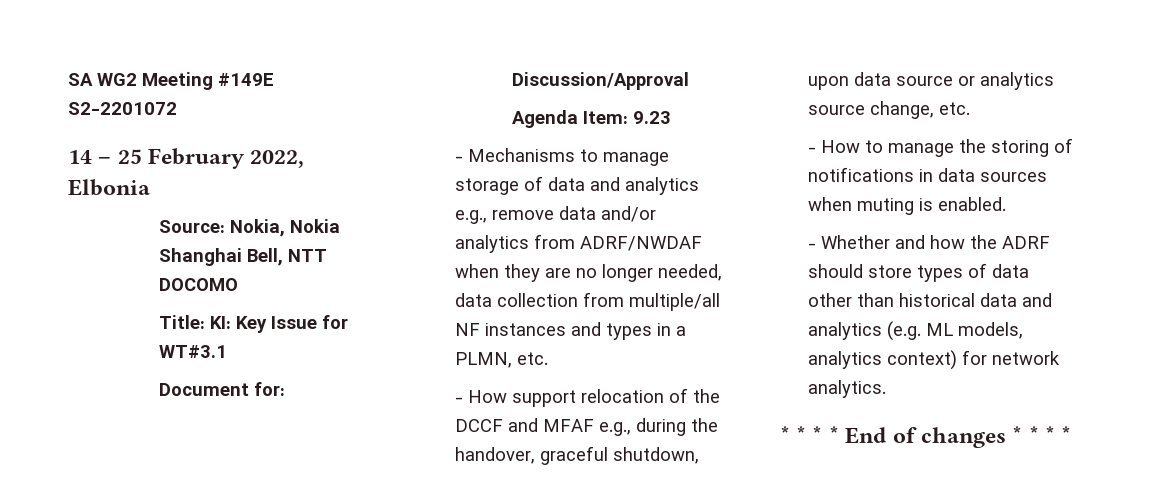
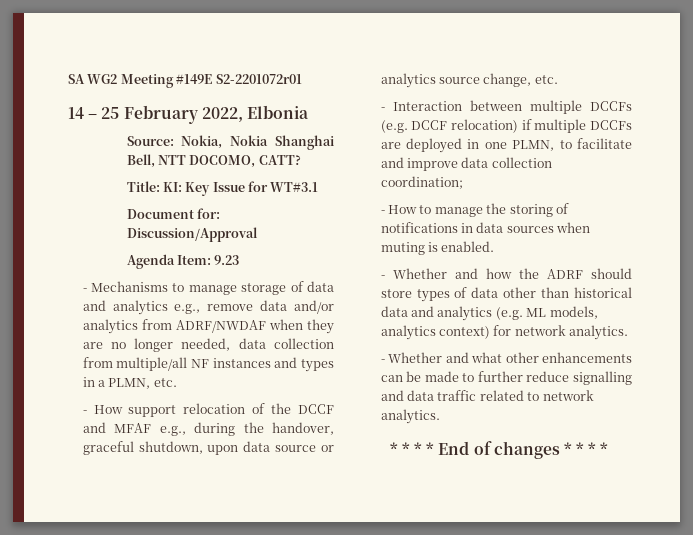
[68,102,177,115] S2-2201072 -> [215,74,302,84] S2-2201072r01
[158,278,238,291] DOCOMO -> [189,155,301,168] DOCOMO, CATT?
(970, 108) none -> [380,100,632,114] [380,119,632,133] [380,138,632,153] [380,157,552,171] [380,176,463,189] // - Interaction between multiple DCCFs (e.g. DCCF relocation) if multiple DCCFs are deployed in one PLMN, to facilitate and improve data collection coordination;
(886, 389) none -> [380,352,632,363] [380,371,632,385] [380,390,594,401] [380,409,440,424] // - Whether and what other enhancements can be made to further reduce signalling and data traffic related to network analytics.

